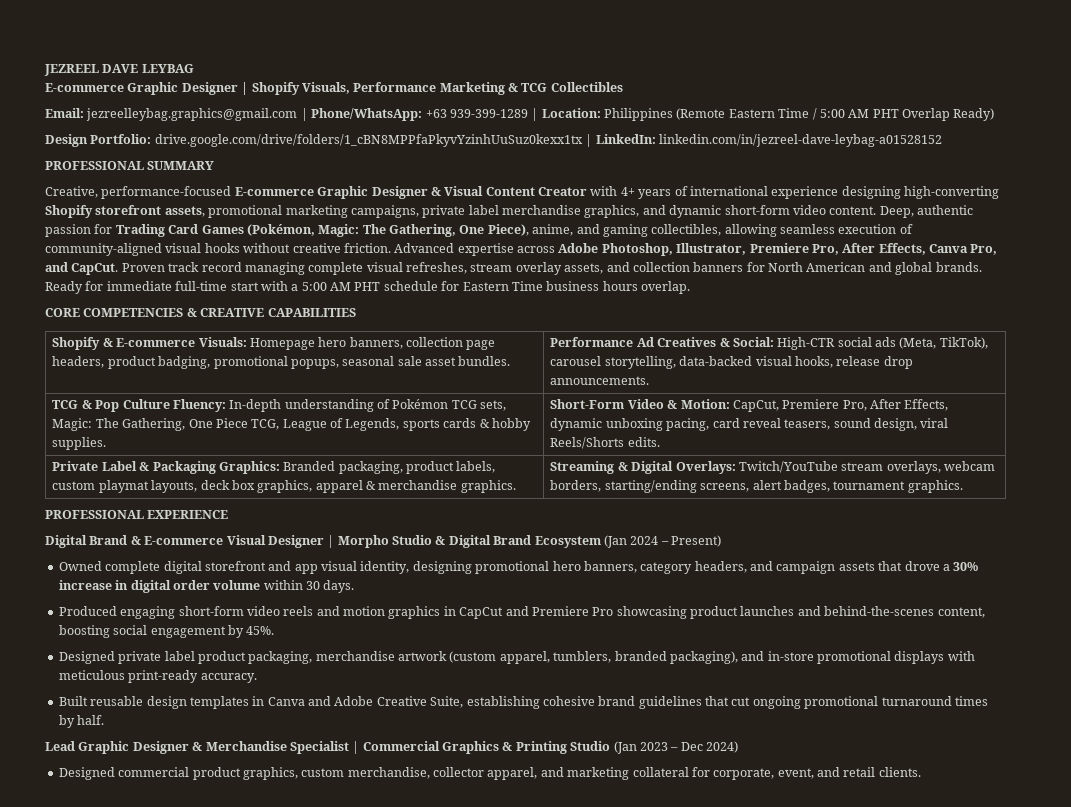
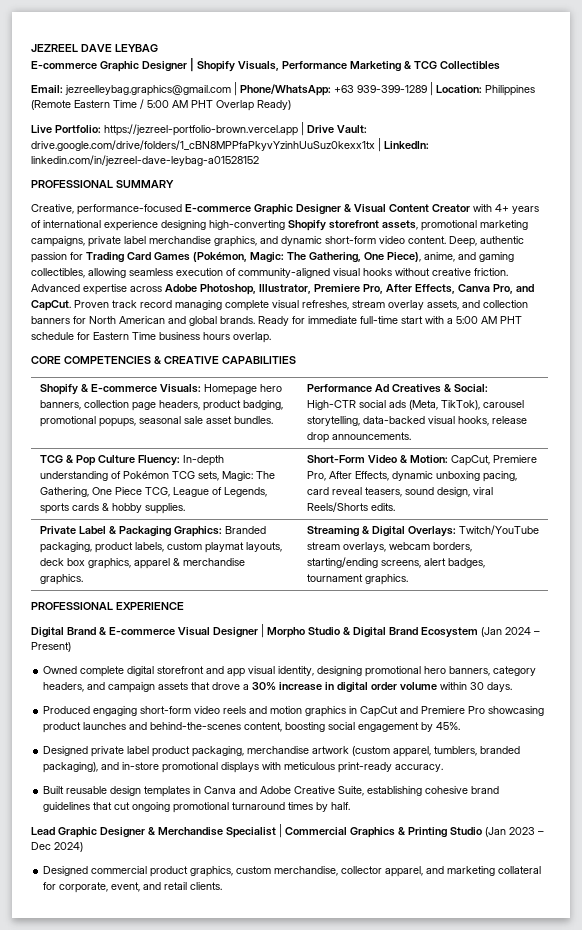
[45,134,152,147] Design Portfolio: -> [31,122,367,136] Live Portfolio: https://jezreel-portfolio-brown.vercel.app | Drive Vault:

